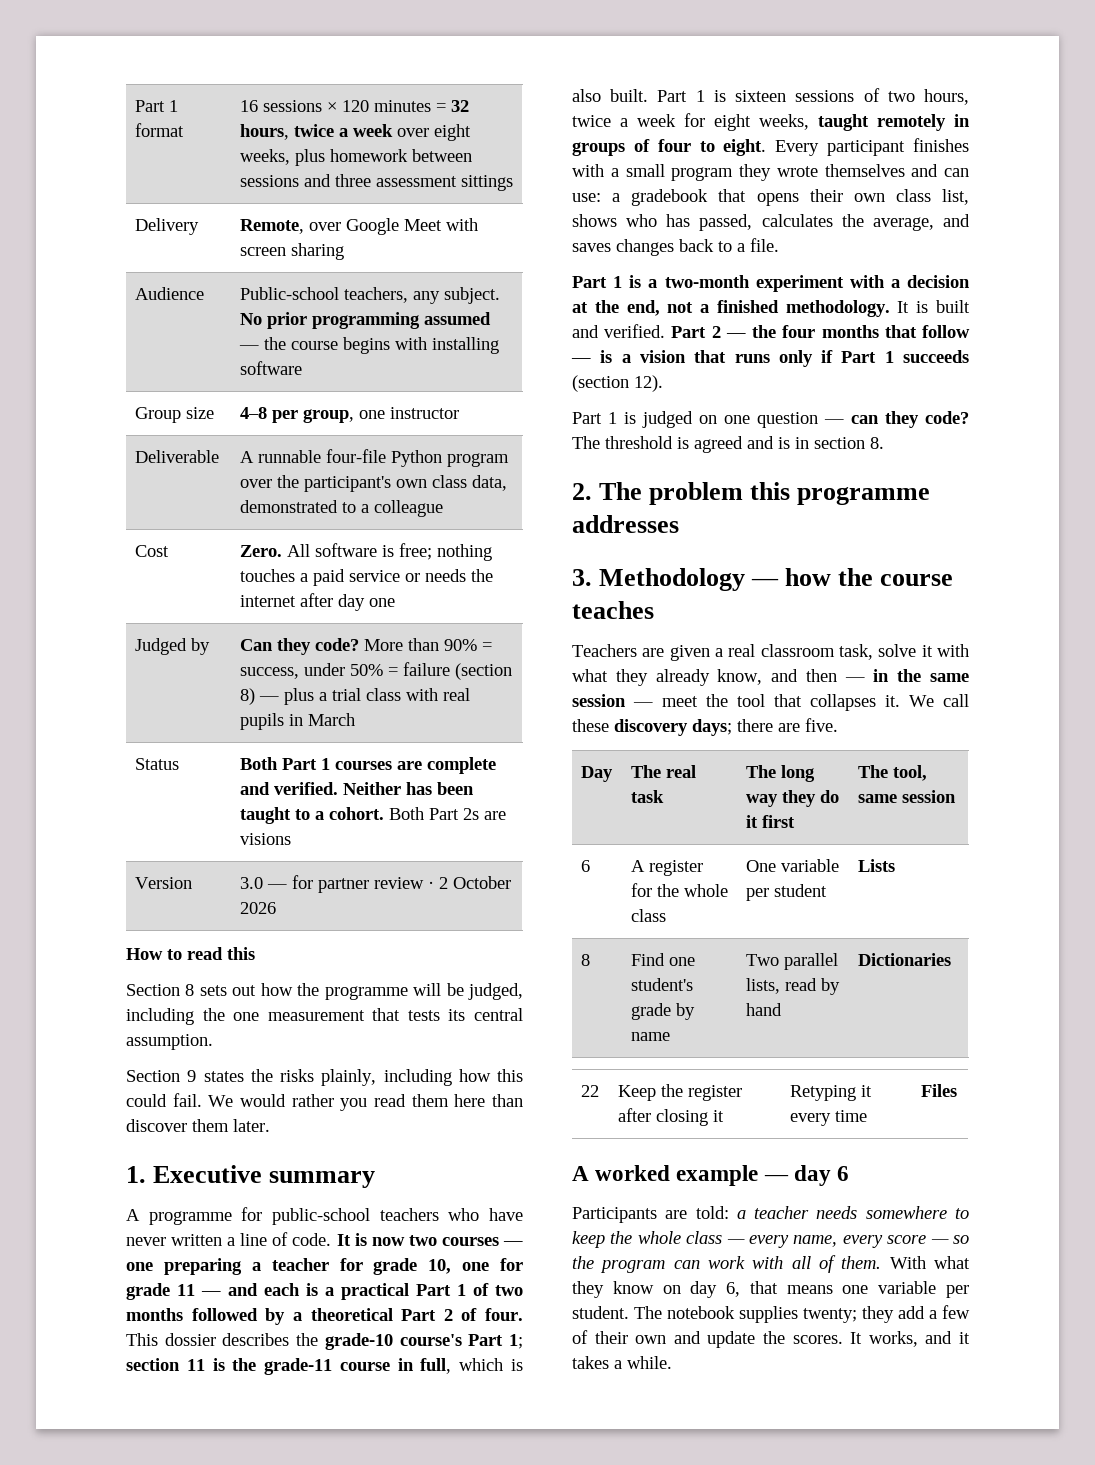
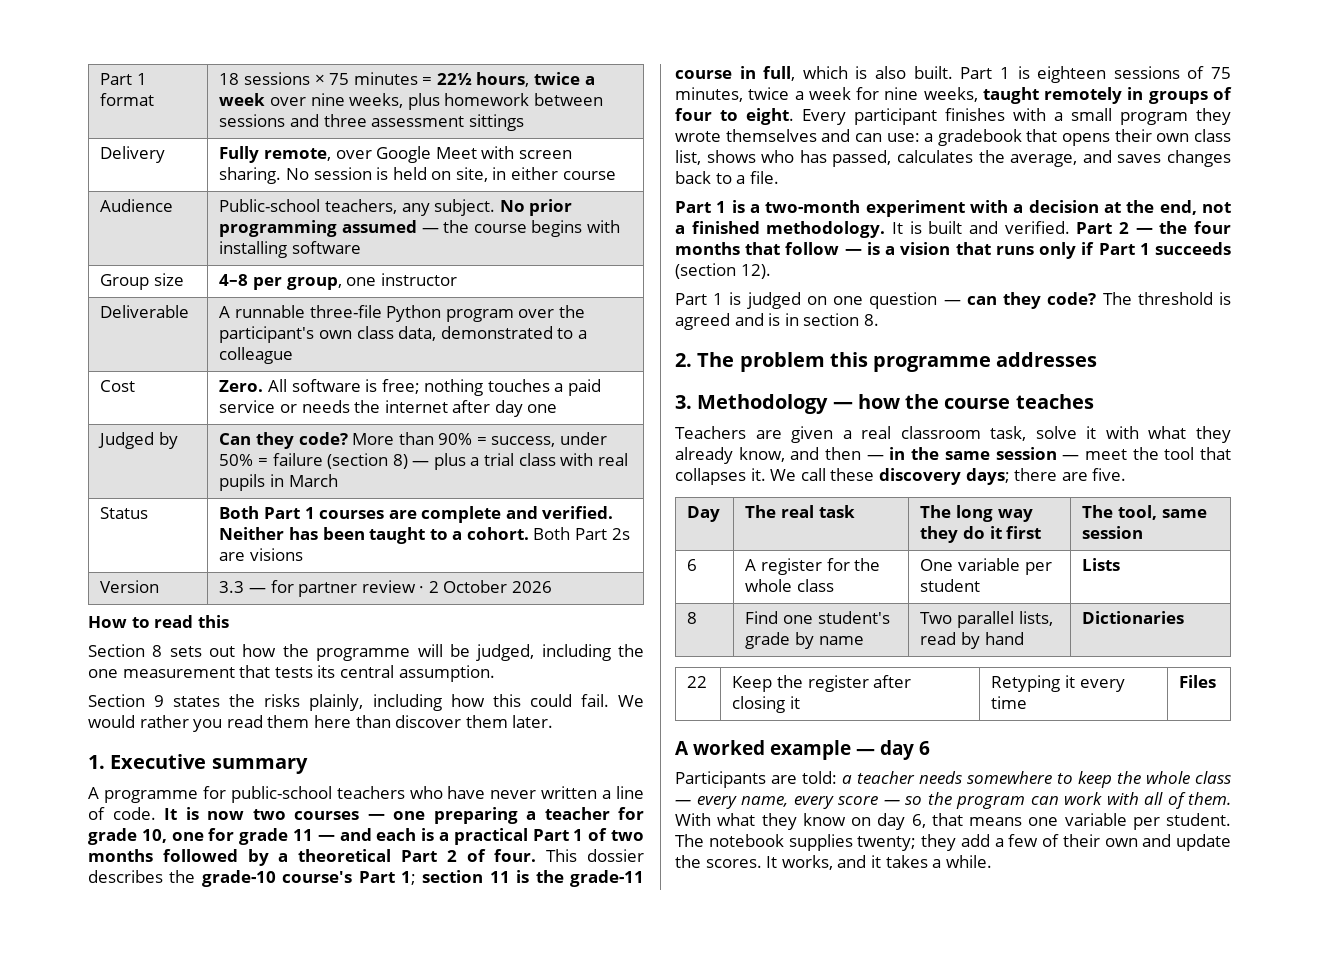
[240,100,259,112] 16 -> [219,73,240,85] 18
[342,100,370,112] 120 -> [329,73,350,85] 75
[451,100,470,112] 32 -> [436,73,472,85] 22½
[434,124,472,141] eight -> [310,93,345,106] nine
[240,219,305,234] Remote, -> [219,146,331,163] Fully remote,
[291,243,345,260] sharing -> [219,167,616,184] sharing. No session is held on site, in either course
[326,449,387,463] four-file -> [309,305,382,318] three-file
[240,877,264,889] 3.0 -> [219,581,245,593] 3.3
[735,90,787,102] sixteen -> [1037,66,1107,83] eighteen
[887,89,969,105] two hours, -> [1211,67,1231,79] [675,87,743,102] 75 minutes,
[714,114,751,131] eight -> [884,87,919,100] nine

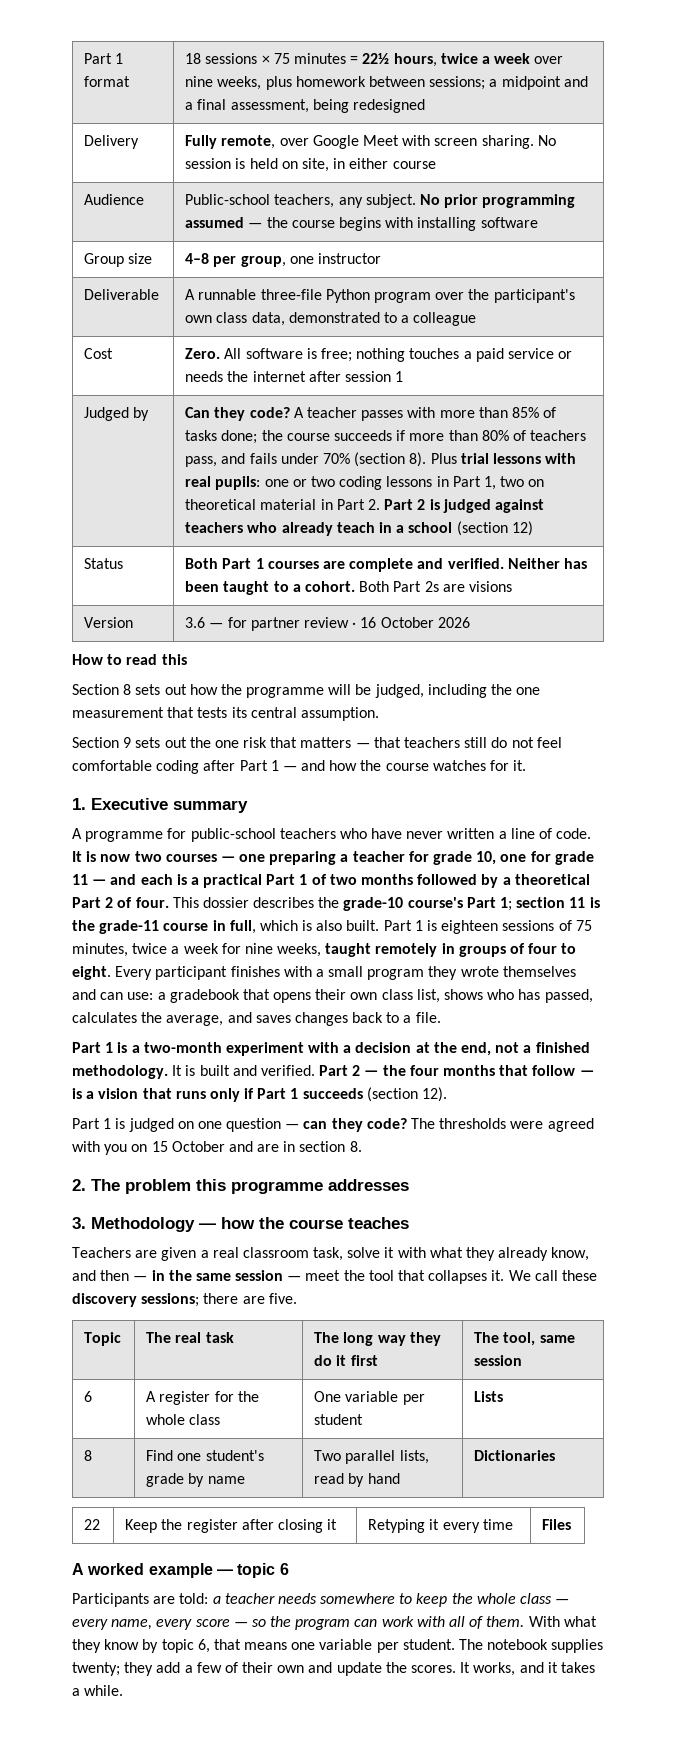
[219,114,524,131] sessions and three assessment sittings -> [429,76,588,90] [185,99,426,113] sessions; a midpoint and a final assessment, being redesigned
[494,400,558,417] day one -> [345,371,404,382] session 1
[352,432,608,447] [219,453,628,470] [219,474,338,491] More than 90% = success, under 50% = failure (section 8) — plus a trial class with real pupils in March -> [293,407,557,421] [185,430,587,444] [185,452,577,467] [185,476,545,490] [185,499,544,513] [185,521,533,536] A teacher passes with more than 85% of tasks done; the course succeeds if more than 80% of teachers pass, and fails under 70% (section 8). Plus trial lessons with real pupils: one or two coding lessons in Part 1, two on theoretical material in Part 2. Part 2 is judged against teachers who already teach in a school (section 12)
[219,581,245,593] 3.3 -> [185,617,206,628] 3.6
[428,581,439,593] 2 -> [360,617,377,628] 16
[173,694,644,711] [88,715,554,732] states the risks plainly, including how this could fail. We would rather you read them here than discover them later. -> [135,737,562,748] [72,760,527,774] sets out the one risk that matters — that teachers still do not feel comfortable coding after Part 1 — and how the course watches for it.
[1137,292,1231,305] [675,313,781,330] threshold is agreed and is -> [439,1118,594,1132] [72,1141,280,1155] thresholds were agreed with you on 15 October and are
[965,468,1010,485] days; -> [141,1293,200,1307] sessions;
[687,506,721,522] Day -> [84,1332,122,1346] Topic
[880,740,914,760] day -> [237,1563,276,1578] topic
[851,813,906,830] on day -> [142,1639,194,1653] by topic

